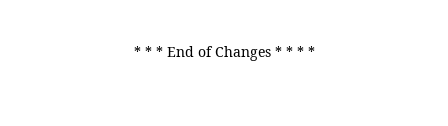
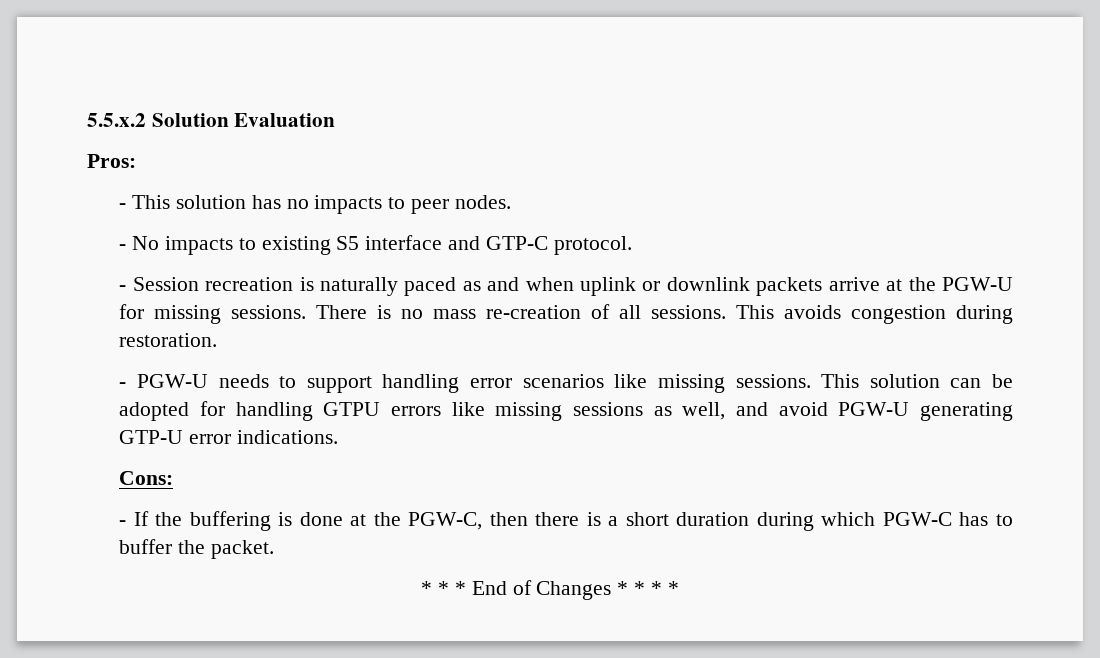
(133, 51) none -> [87,113,336,127] [87,154,136,168] [119,195,511,214] [119,235,632,255] [119,277,1014,296] [119,304,1013,324] [119,333,218,347] [119,374,1013,393] [119,401,1014,421] [119,430,338,444] [119,471,174,485] [119,511,1014,531] [119,539,274,559] 5.5.x.2 Solution Evaluation // Pros: // - This solution has no impacts to peer nodes. // - No impacts to existing S5 interface and GTP-C protocol. // - Session recreation is naturally paced as and when uplink or downlink packets arrive at the PGW-U for missing sessions. There is no mass re-creation of all sessions. This avoids congestion during restoration. // - PGW-U needs to support handling error scenarios like missing sessions. This solution can be adopted for handling GTPU errors like missing sessions as well, and avoid PGW-U generating GTP-U error indications. // Cons: // - If the buffering is done at the PGW-C, then there is a short duration during which PGW-C has to buffer the packet. //

